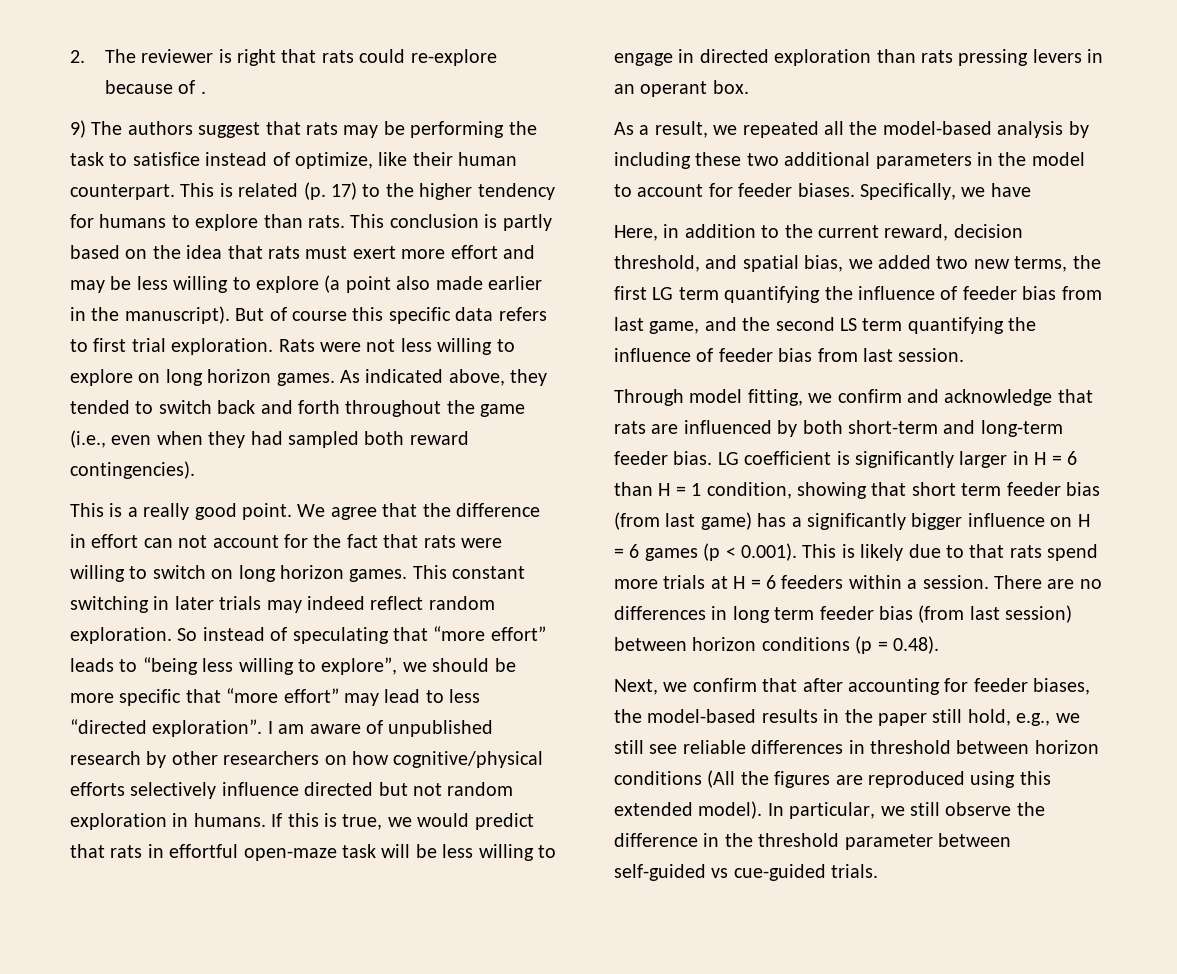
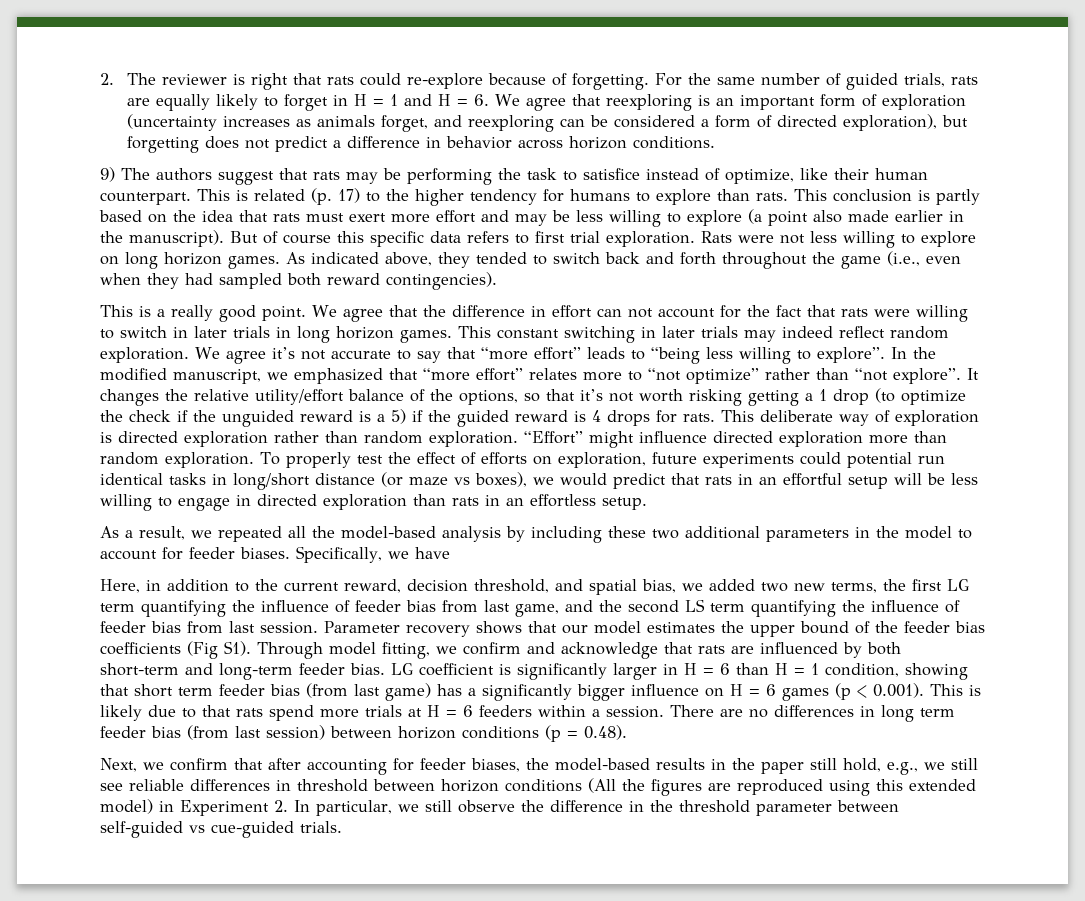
[200,91,206,94] . -> [572,73,979,90] [127,94,966,111] [127,114,969,132] [127,136,716,153] forgetting. For the same number of guided trials, rats are equally likely to forget in H = 1 and H = 6. We agree that reexploring is an important form of exploration (uncertainty increases as animals forget, and reexploring can be considered a form of directed exploration), but forgetting does not predict a difference in behavior across horizon conditions.
[211,569,234,579] on -> [173,326,291,338] in later trials in
[177,627,389,644] So instead of speculating -> [195,347,441,364] We agree it’s not accurate to say
[321,657,516,675] [70,688,481,706] [70,719,494,737] [70,751,544,768] [70,782,514,799] [70,813,383,830] explore”, we should be more specific that “more effort” may lead to less “directed exploration”. I am aware of unpublished research by other researchers on how cognitive/physical efforts selectively influence directed but not random exploration in humans. If this is true, -> [816,347,936,363] [100,368,979,384] [100,388,966,406] [100,409,979,427] [100,431,947,448] [100,452,945,468] [100,472,527,490] explore”. In the modified manuscript, we emphasized that “more effort” relates more to “not optimize” rather than “not explore”. It changes the relative utility/effort balance of the options, so that it’s not worth risking getting a 1 drop (to optimize the check if the unguided reward is a 5) if the guided reward is 4 drops for rats. This deliberate way of exploration is directed exploration rather than random exploration. “Effort” might influence directed exploration more than random exploration. To properly test the effect of efforts on exploration, future experiments could potential run identical tasks in long/short distance (or maze vs boxes),
[169,844,376,861] effortful open-maze task -> [759,473,888,489] an effortful setup
[958,49,1104,66] [614,80,749,97] pressing levers in an operant box. -> [485,494,647,510] in an effortless setup.
(965, 355) // -> [324,621,985,637] [100,641,251,659] Parameter recovery shows that our model estimates the upper bound of the feeder bias coefficients (Fig S1).
[698,801,763,819] model). -> [100,799,288,816] model) in Experiment 2.

